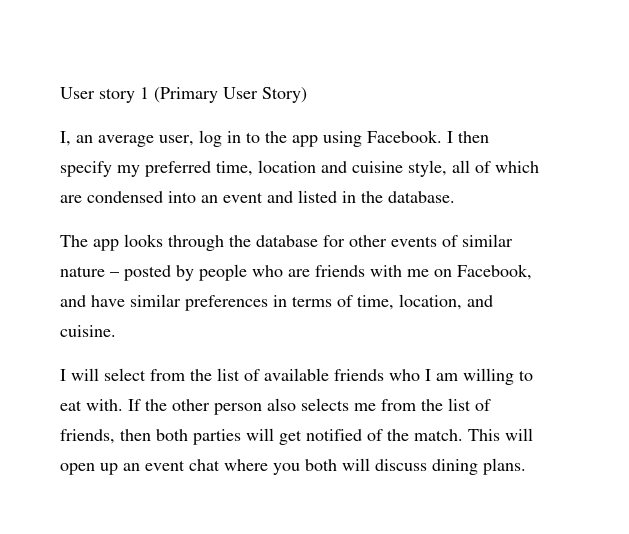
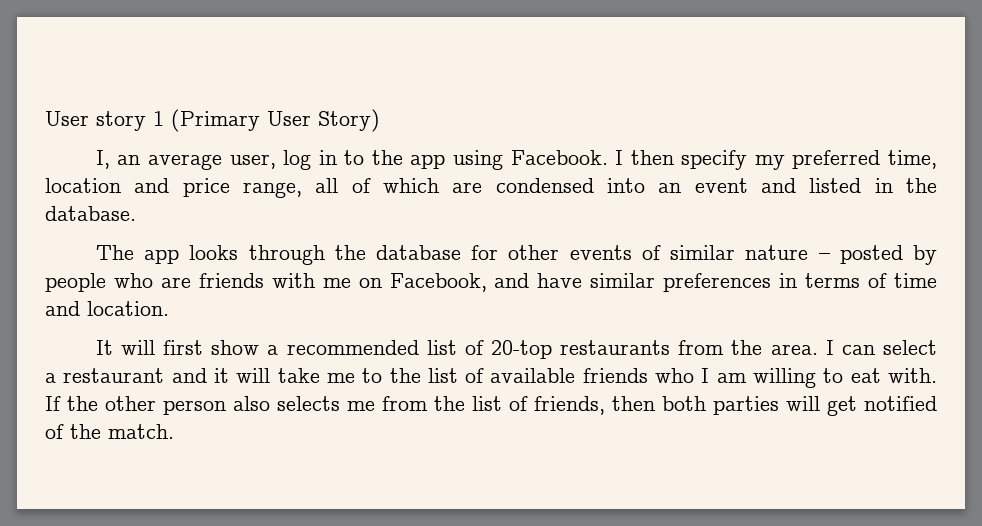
[352,160,447,177] cuisine style, -> [182,178,302,198] price range,
[357,294,493,310] [60,325,116,337] [60,368,185,381] time, location, and cuisine. // I will select from -> [893,273,937,288] [45,301,169,316] [95,340,937,359] [45,368,383,383] time and location. // It will first show a recommended list of 20-top restaurants from the area. I can select a restaurant and it will take me to
[468,428,533,441] [60,458,526,475] This will open up an event chat where you both will discuss dining plans. -> (174, 431) none

